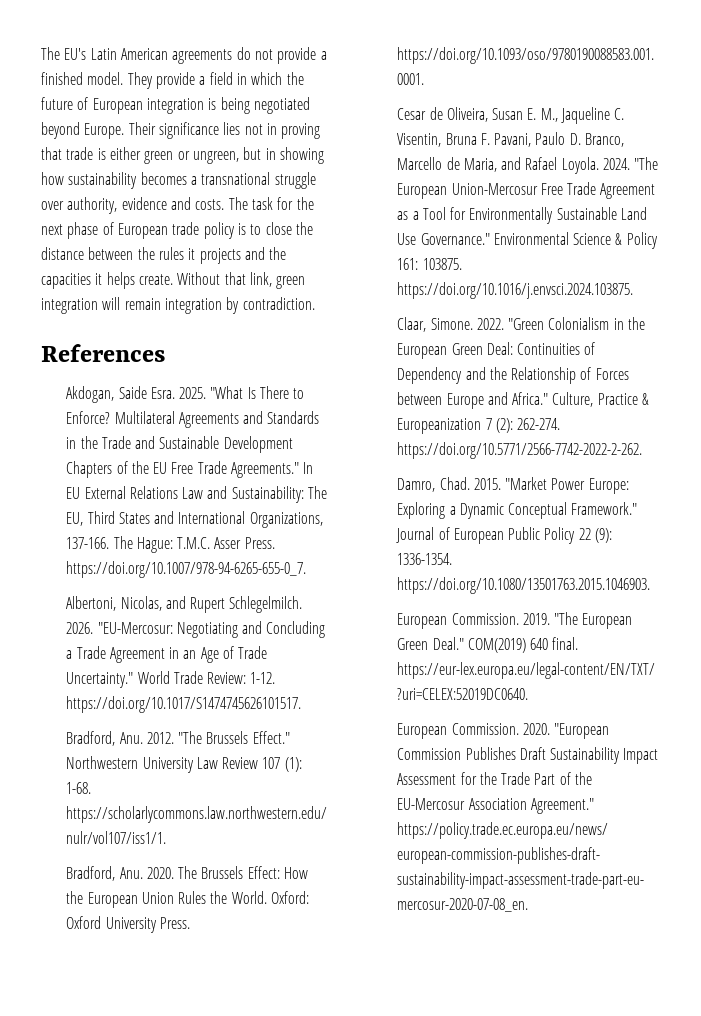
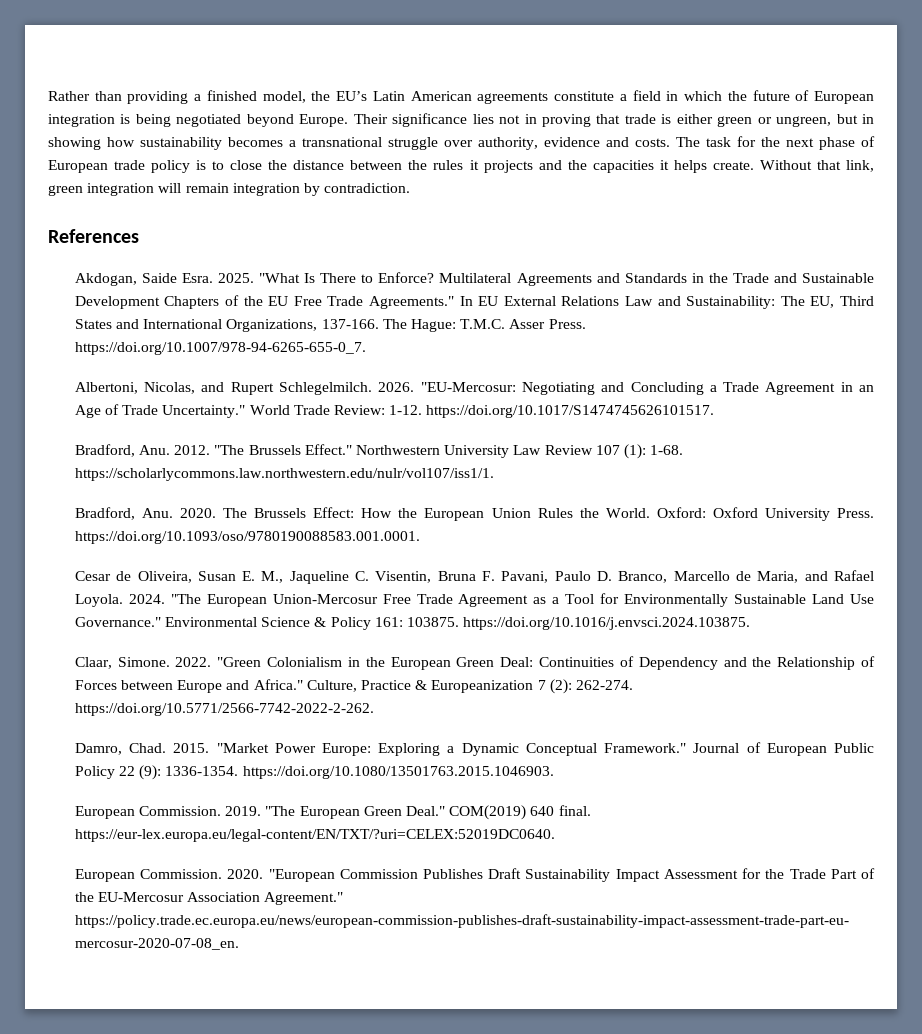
[41,47,327,64] [41,72,195,89] The EU's Latin American agreements do not provide a finished model. They provide -> [48,90,615,104] Rather than providing a finished model, the EU’s Latin American agreements constitute

